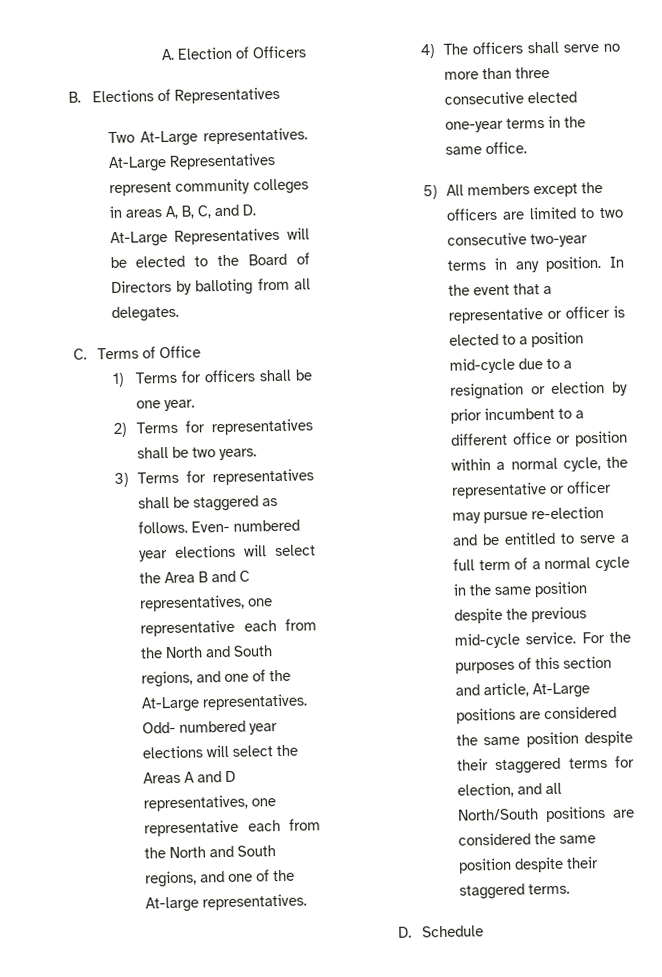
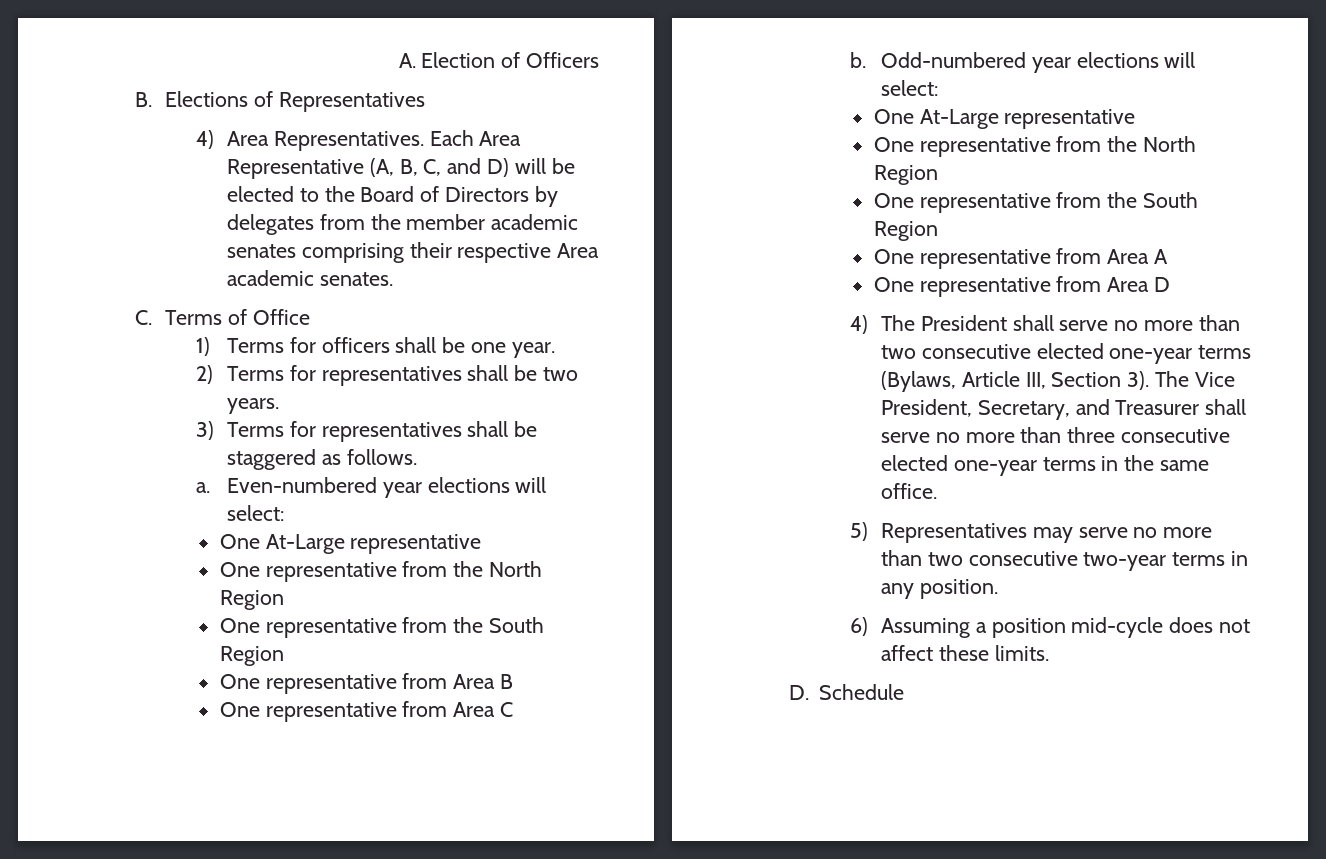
[107,127,308,147] [107,152,276,173] [108,178,309,197] [108,204,256,220] [109,227,281,248] Two At-Large representatives. At-Large Representatives represent community colleges in areas A, B, C, and D. At-Large Representatives -> [196,130,522,151] [226,158,510,179] 4) Area Representatives. Each Area Representative (A, B, C, and D)
[195,277,311,296] [110,305,179,323] balloting from all delegates. -> [226,214,579,235] [226,242,600,263] [226,270,393,286] delegates from the member academic senates comprising their respective Area academic senates.
[191,519,301,533] [139,544,316,562] [139,570,251,584] [139,594,274,612] [140,618,317,637] [140,645,274,659] [141,669,292,688] [141,693,309,713] [142,720,279,735] [142,744,299,759] [143,770,237,784] [143,794,277,812] [144,818,321,837] [144,845,277,859] [145,869,296,888] [145,893,308,913] [419,41,524,59] Even- numbered year elections will select the Area B and C representatives, one representative each from the North and South regions, and one of the At-Large representatives. Odd- numbered year elections will select the Areas A and D representatives, one representative each from the North and South regions, and one of the At-large representatives. // 4) The officers -> [196,477,547,498] [226,505,284,521] [219,534,482,554] [219,561,543,582] [219,590,284,610] [219,617,545,638] [219,646,284,666] [219,673,514,694] [219,701,514,722] [850,52,1196,73] [880,80,938,96] [873,109,1136,129] [873,136,1197,157] [873,165,938,185] [873,192,1199,213] [873,221,938,241] [873,248,1169,269] [873,276,1171,297] [850,315,1240,334] [880,343,1252,364] [880,371,1235,392] [880,399,1200,420] // a. Even-numbered year elections will select: // One At-Large representative // One representative from the North Region // One representative from the South Region // One representative from Area B // One representative from Area C // b. Odd-numbered year elections will select: // One At-Large representative // One representative from the North Region // One representative from the South Region // One representative from Area A // One representative from Area D // 4) The President shall serve no more than two consecutive elected one-year terms (Bylaws, Article III, Section 3). The Vice President, Secretary, and Treasurer
[446,181,604,198] [446,206,596,221] All members except the officers are limited to -> [880,523,1213,543] [880,550,922,566] Representatives may serve no more than
[609,256,624,268] [448,283,553,296] [448,305,625,324] [449,331,585,348] [449,357,573,374] [450,380,628,400] [450,406,585,424] [451,430,628,447] [451,456,628,472] [451,480,613,499] [452,505,605,524] [452,531,630,546] [453,556,630,572] [453,581,589,598] [454,606,588,624] [454,631,631,649] [455,655,613,674] [455,682,591,699] [456,705,618,724] [456,730,633,748] [457,755,635,775] [457,782,563,798] [457,805,635,823] [458,832,597,846] [458,856,600,874] [459,883,571,900] In the event that a representative or officer is elected to a position mid-cycle due to a resignation or election by prior incumbent to a different office or position within a normal cycle, the representative or officer may pursue re-election and be entitled to serve a full term of a normal cycle in the same position despite the previous mid-cycle service. For the purposes of this section and article, At-Large positions are considered the same position despite their staggered terms for election, and all North/South positions are considered the same position despite their staggered terms. -> [850,617,1251,638] [880,645,1049,661] // 6) Assuming a position mid-cycle does not affect these limits.

